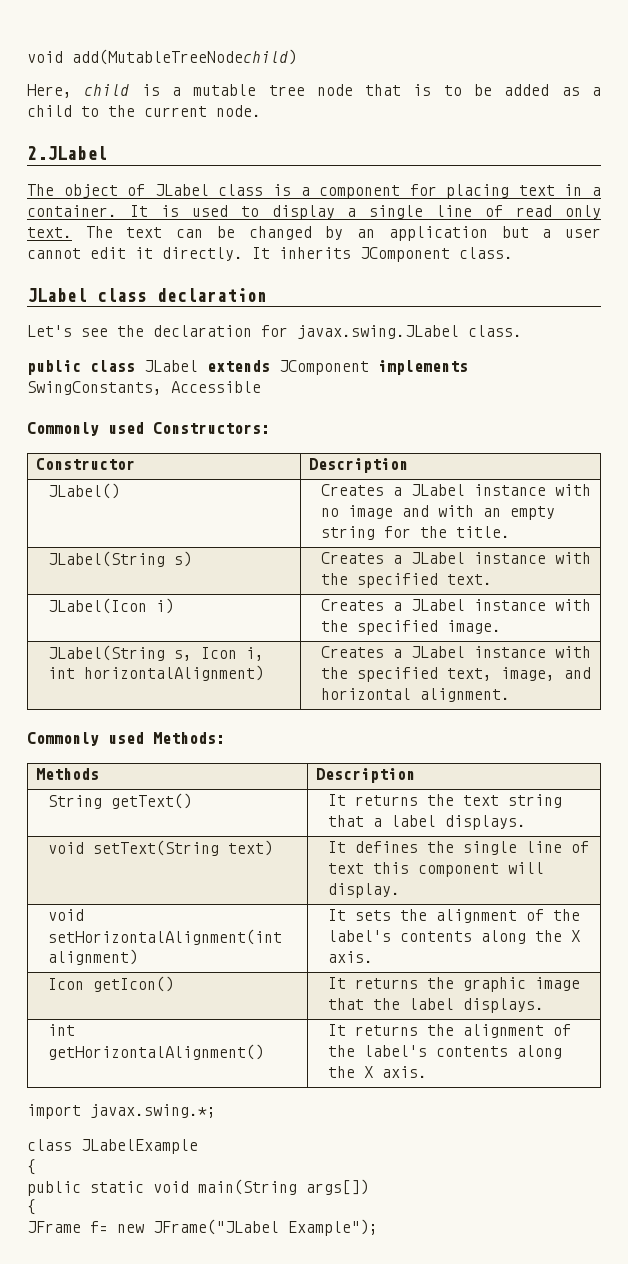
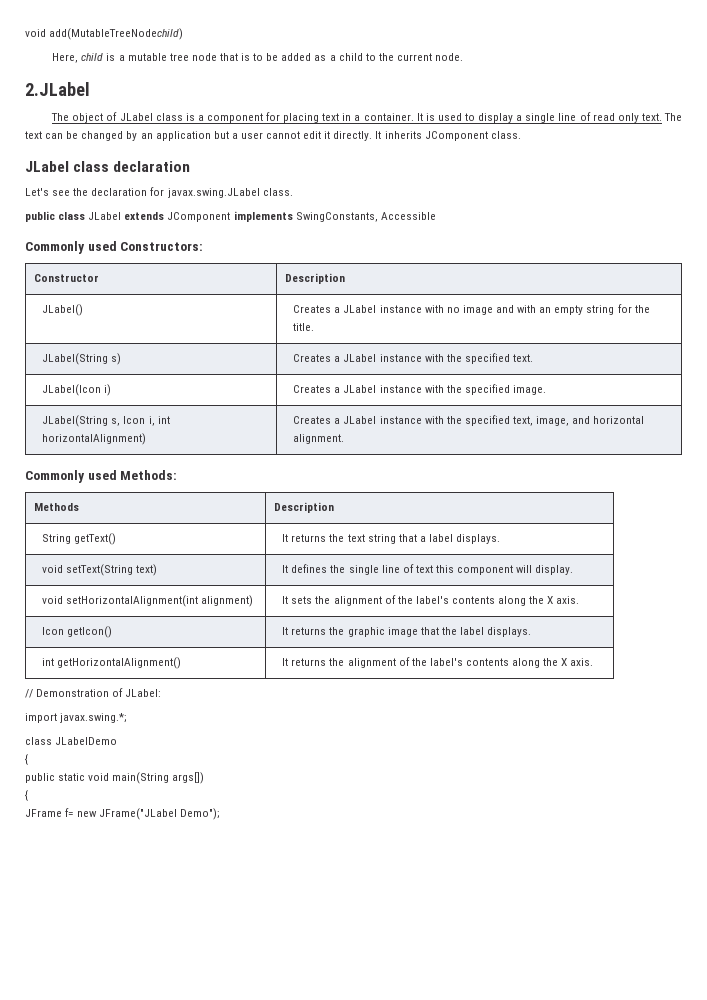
(427, 1072) none -> [25,688,162,698] // // Demonstration of JLabel:
[81,1139,198,1154] JLabelExample -> [55,737,118,745] JLabelDemo
[288,1219,378,1236] Example"); -> [180,808,221,820] Demo");

